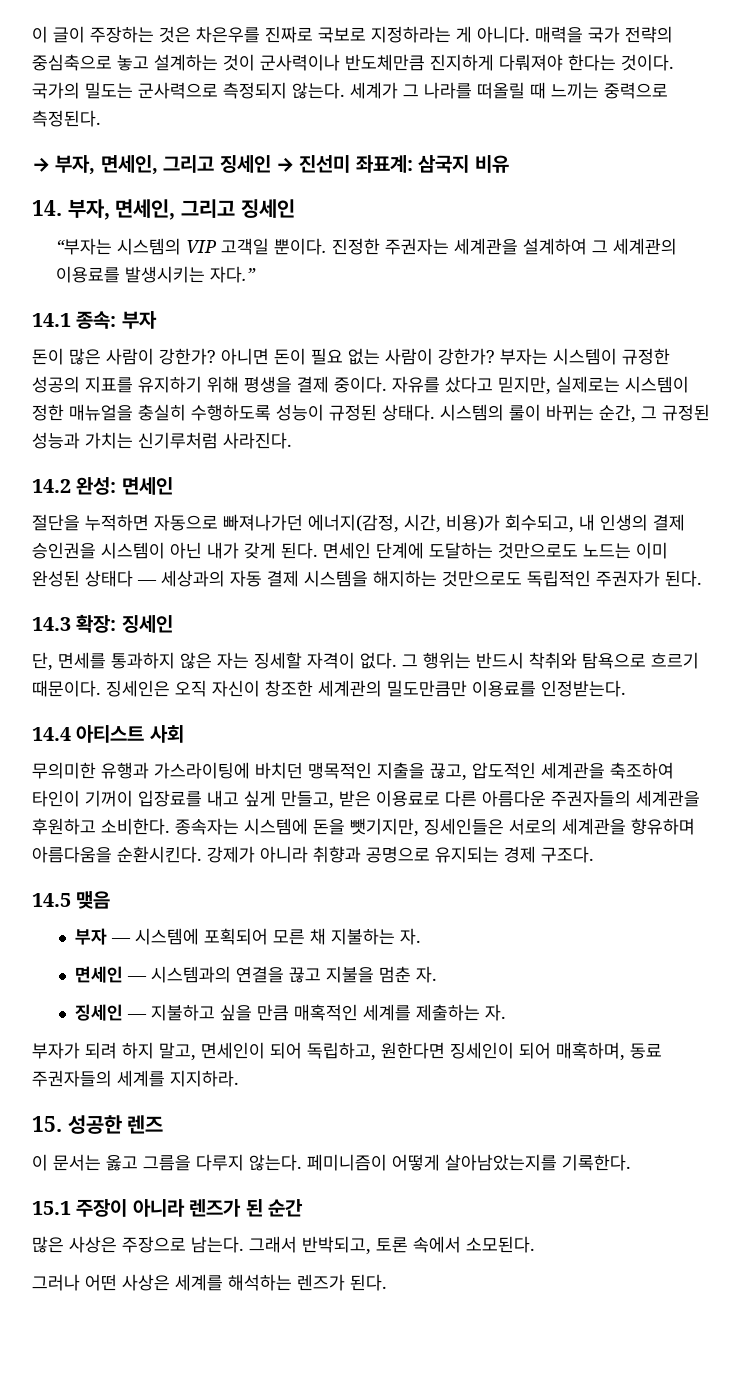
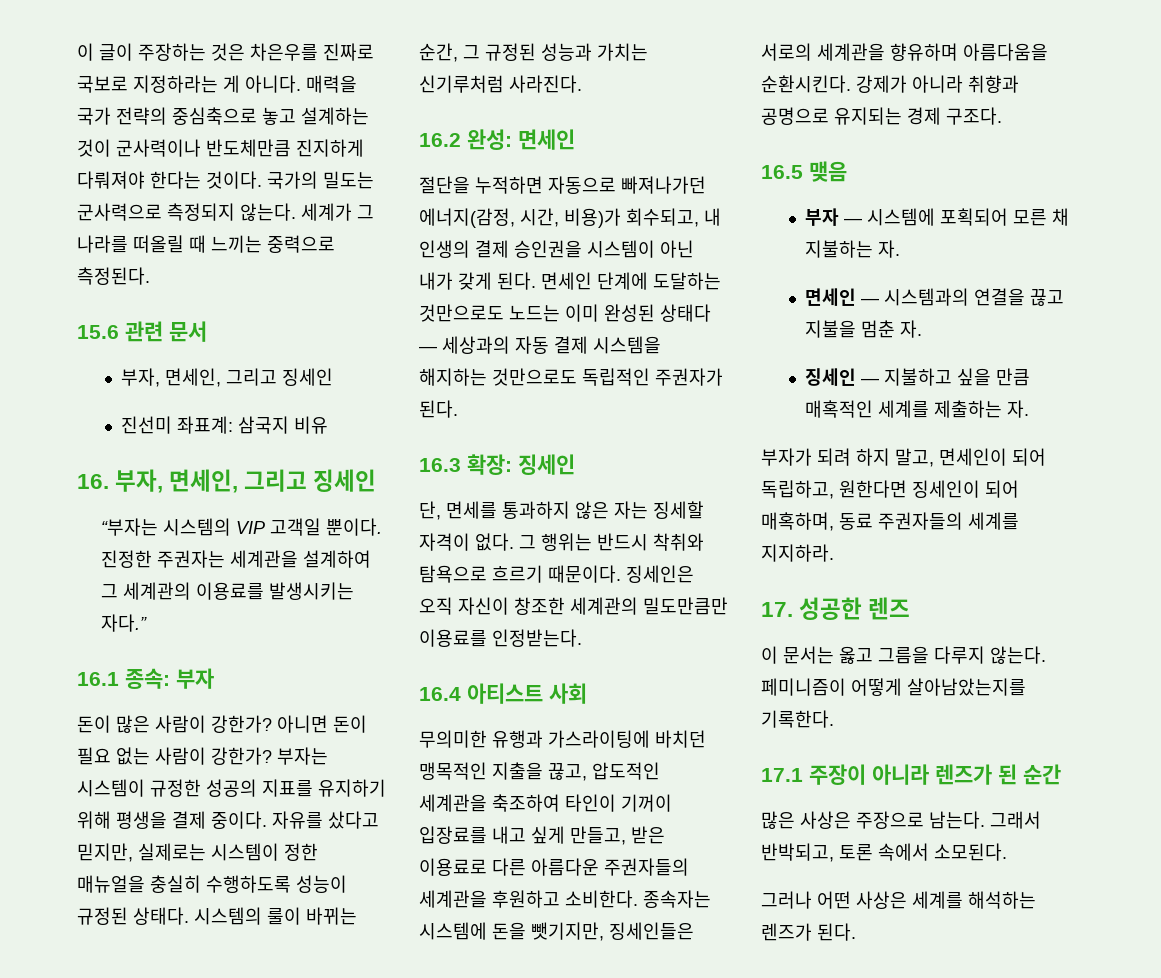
[32,155,294,175] → 부자, 면세인, 그리고 징세인 → -> [77,321,207,342] [121,368,334,387] 15.6 관련 문서 // 부자, 면세인, 그리고 징세인 //
[32,200,62,216] 14. -> [77,474,109,489] 16.
[32,313,71,327] 14.1 -> [77,672,119,686] 16.1
[32,479,71,493] 14.2 -> [419,133,461,147] 16.2
[32,617,71,631] 14.3 -> [419,458,461,472] 16.3
[32,727,71,741] 14.4 -> [419,687,461,701] 16.4
[32,893,71,907] 14.5 -> [761,165,803,179] 16.5
[32,1116,62,1132] 15. -> [761,602,793,617] 17.
[32,1201,71,1215] 15.1 -> [761,768,803,782] 17.1

